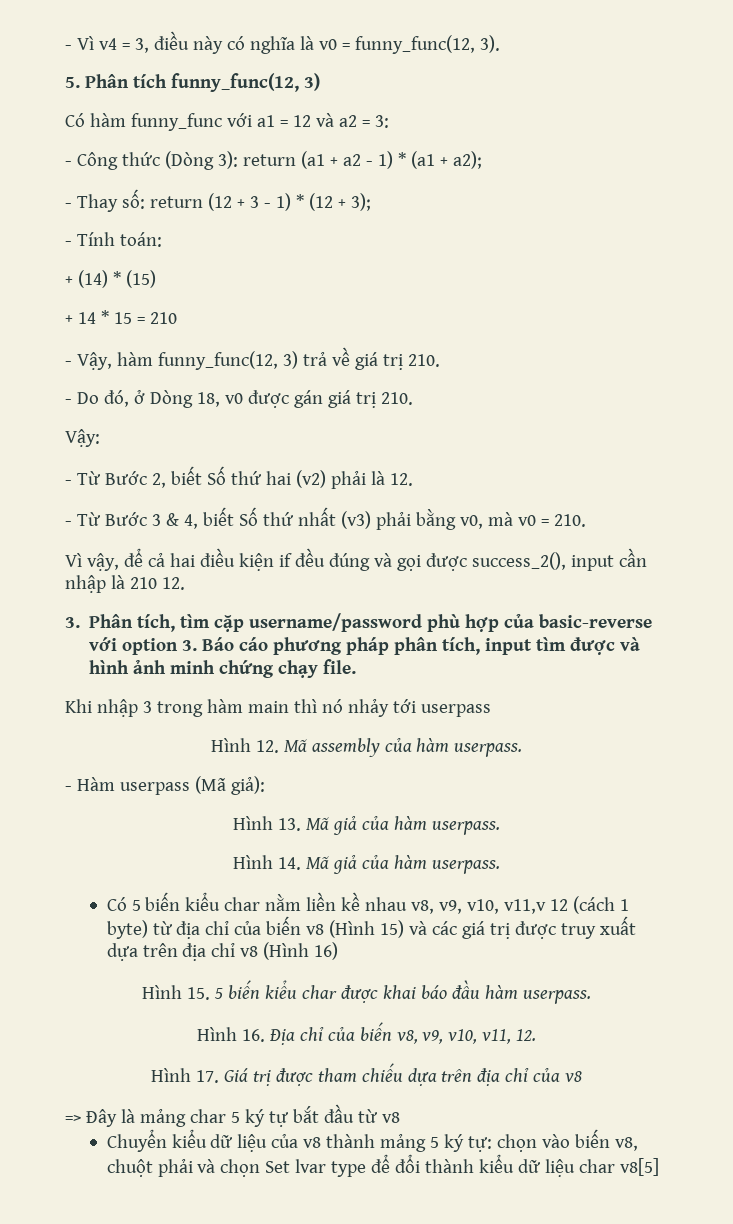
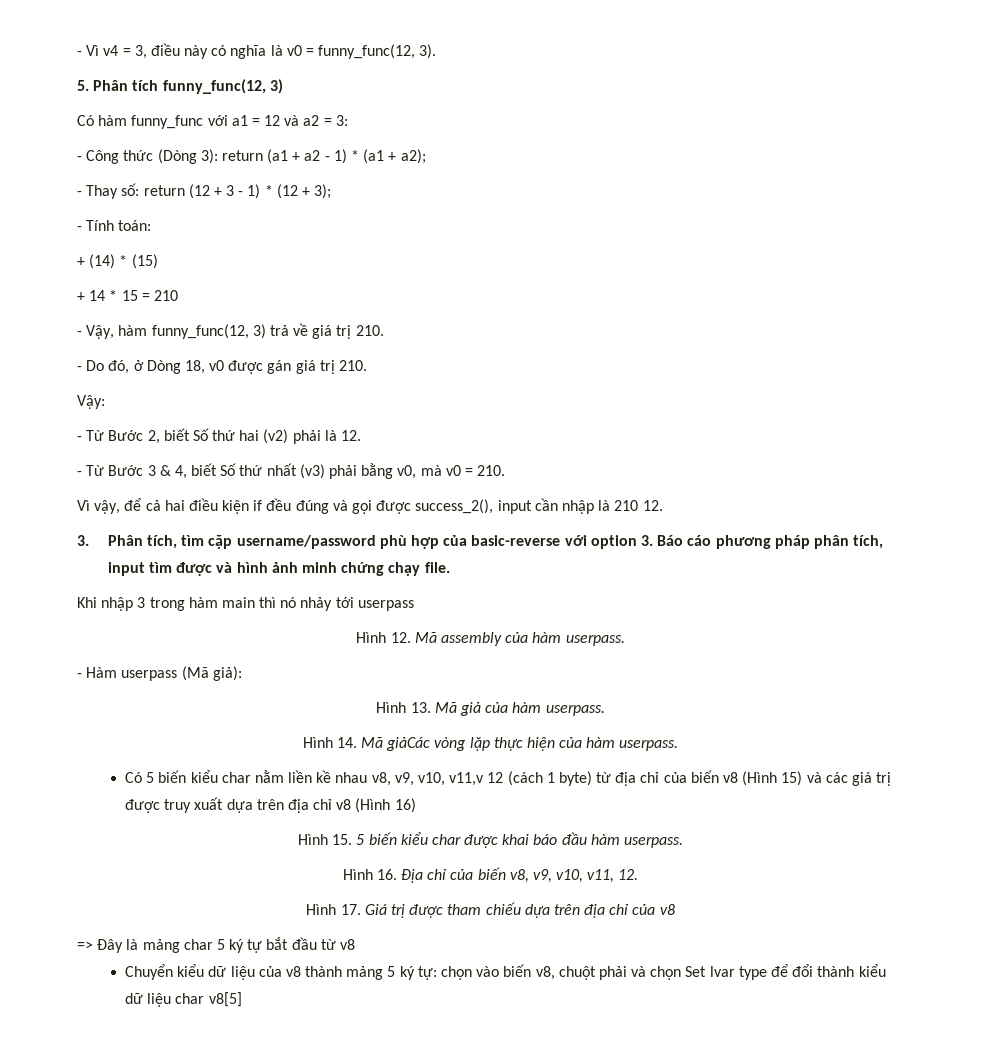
[333,855,357,874] giả -> [386,737,555,751] giảCác vòng lặp thực hiện

